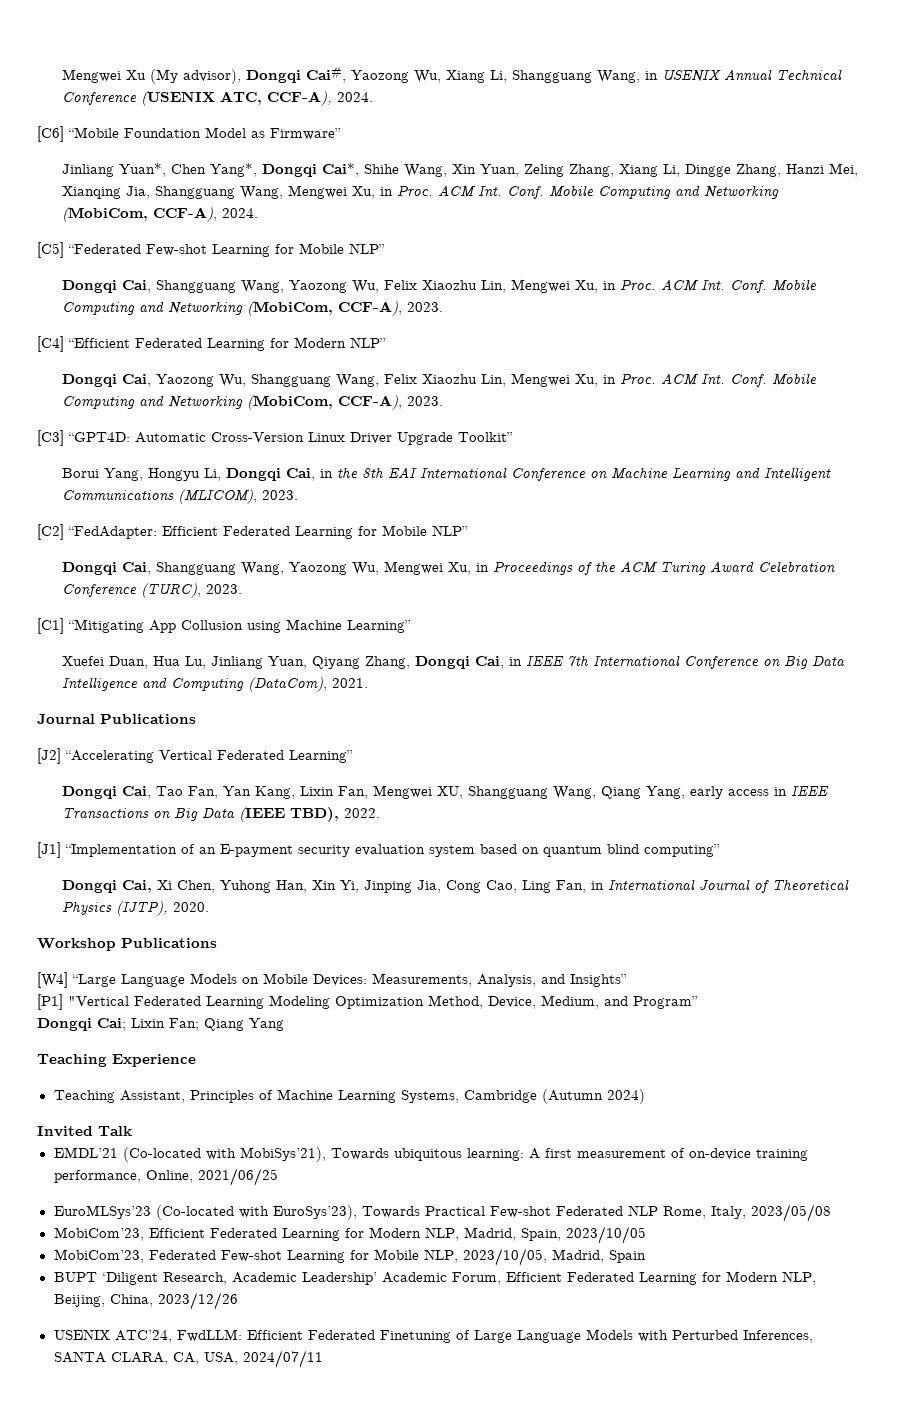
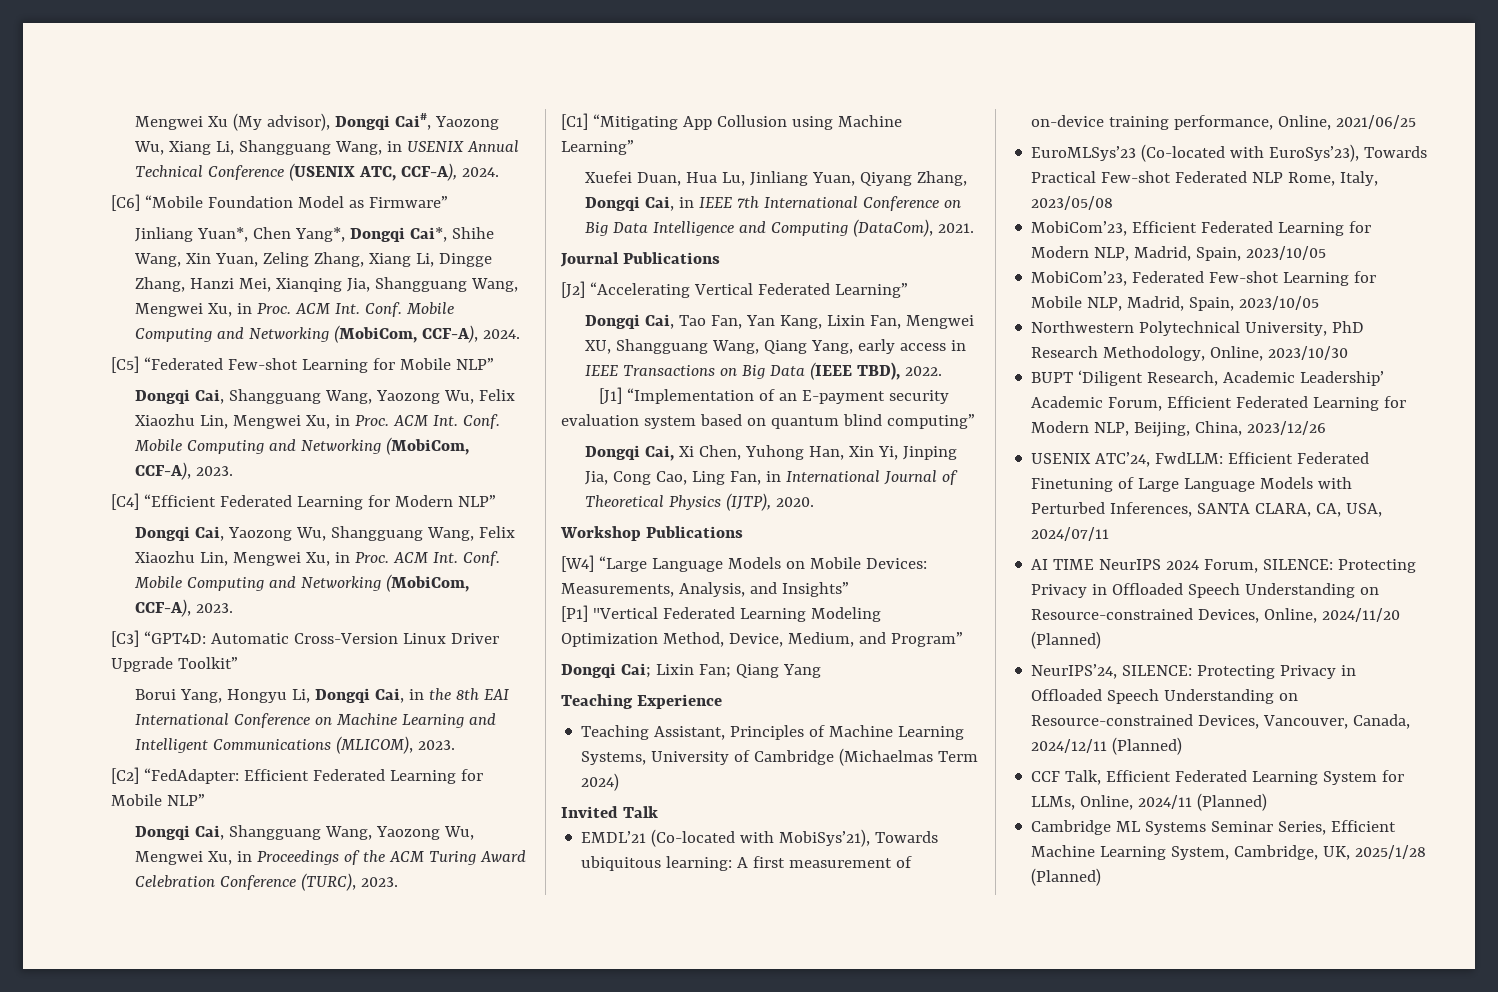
[463,1089,603,1104] Cambridge (Autumn -> [651,748,979,766] University of Cambridge (Michaelmas Term
[462,1248,646,1266] 2023/10/05, Madrid, Spain -> [1127,296,1320,311] [1031,321,1365,336] [1031,346,1349,361] Madrid, Spain, 2023/10/05 // Northwestern Polytechnical University, PhD Research Methodology, Online, 2023/10/30
(323, 1359) none -> [1031,559,1417,573] [1031,583,1380,598] [1031,608,1401,623] [1031,631,1102,649] [1031,664,1357,679] [1031,689,1299,704] [1031,714,1411,729] [1031,737,1183,755] [1031,770,1405,785] [1031,793,1268,811] [1031,820,1397,835] [1031,845,1427,860] [1031,868,1102,886] // AI TIME NeurIPS 2024 Forum, SILENCE: Protecting Privacy in Offloaded Speech Understanding on Resource-constrained Devices, Online, 2024/11/20 (Planned) // NeurIPS’24, SILENCE: Protecting Privacy in Offloaded Speech Understanding on Resource-constrained Devices, Vancouver, Canada, 2024/12/11 (Planned) // CCF Talk, Efficient Federated Learning System for LLMs, Online, 2024/11 (Planned) // Cambridge ML Systems Seminar Series, Efficient Machine Learning System, Cambridge, UK, 2025/1/28 (Planned)

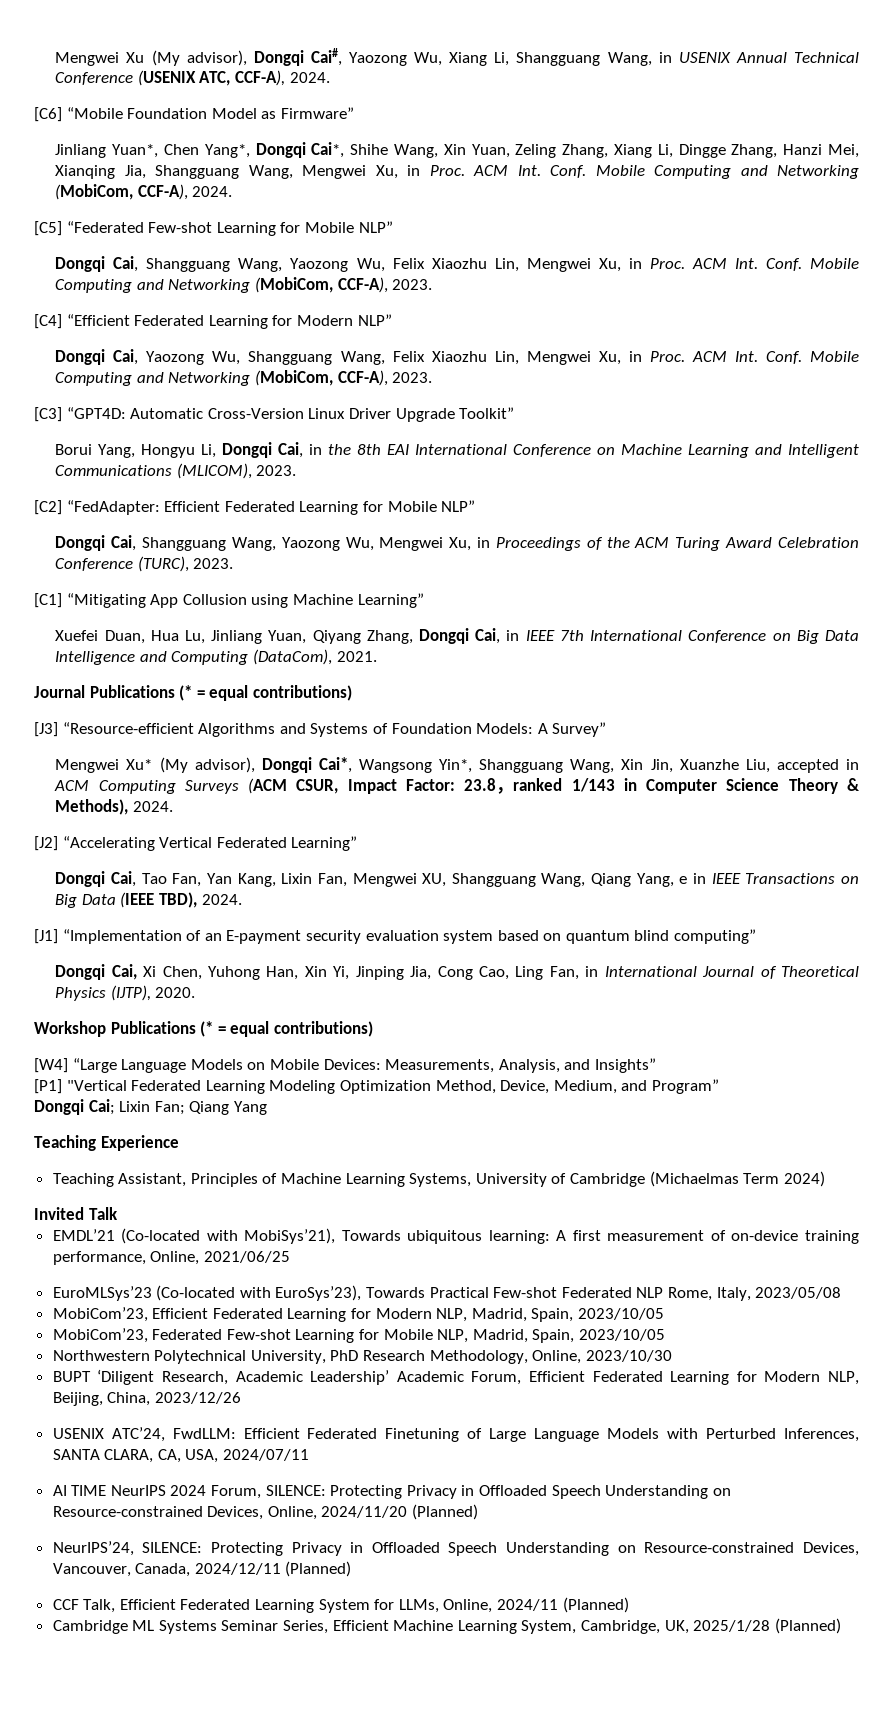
(720, 258) none -> [179,685,352,701] [34,722,607,737] [55,757,860,773] [54,778,860,794] [55,799,173,815] (* = equal contributions) // [J3] “Resource-efficient Algorithms and Systems of Foundation Models: A Survey” // Mengwei Xu* (My advisor), Dongqi Cai*, Wangsong Yin*, Shangguang Wang, Xin Jin, Xuanzhe Liu, accepted in ACM Computing Surveys (ACM CSUR, Impact Factor: 23.8，ranked 1/143 in Computer Science Theory & Methods), 2024.
[858,339,947,354] early access -> [679,876,688,884] e
[905,366,943,376] 2022. -> [201,894,242,905] 2024.
(743, 532) none -> [200,1021,373,1037] (* = equal contributions)

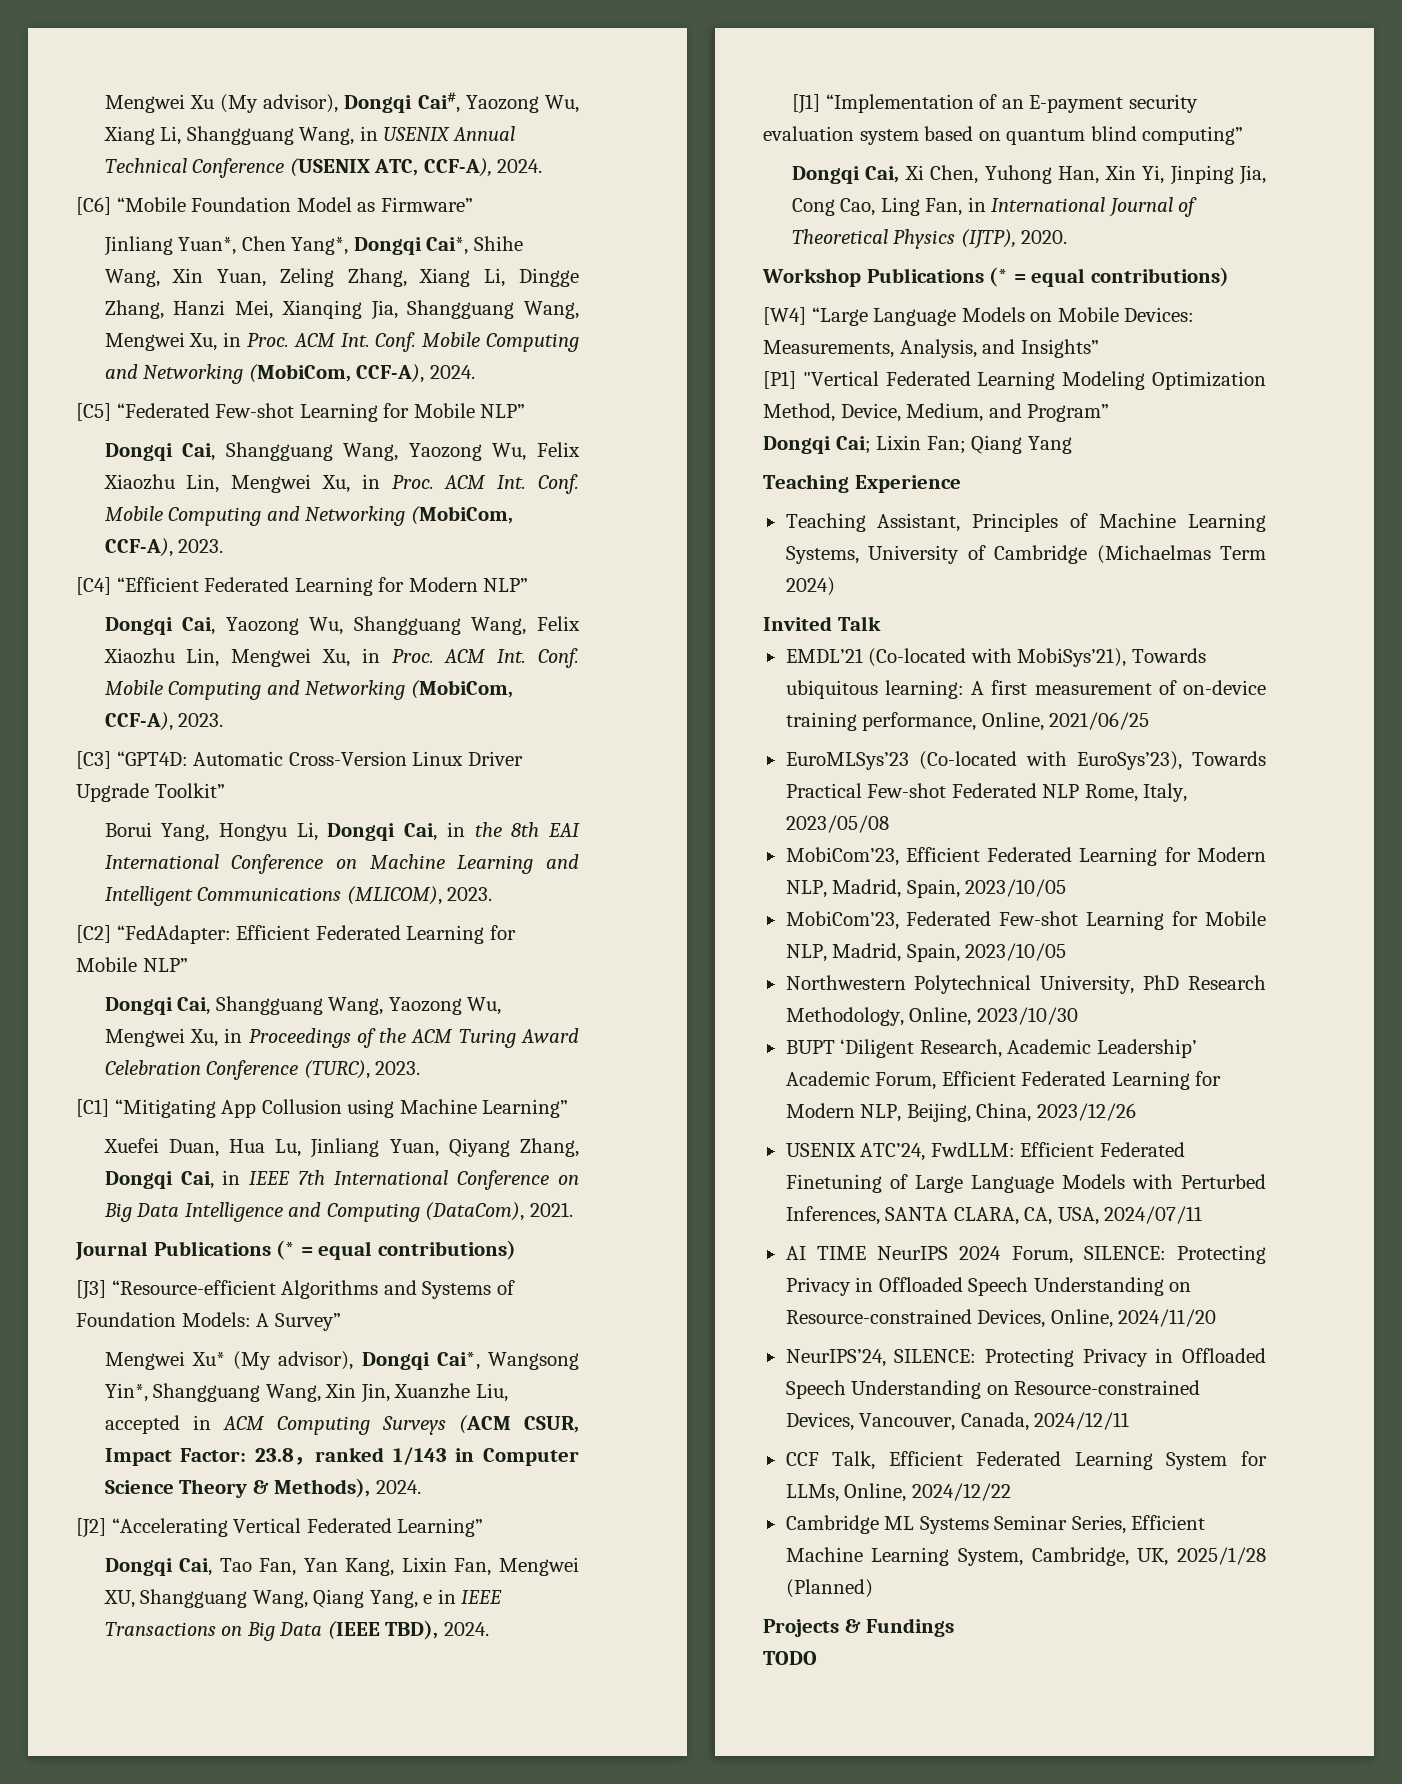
[412,1504,479,1520] (Planned) -> (1217, 1318) none
[285,1561,352,1577] (Planned) -> (1130, 1421) none
[497,1597,629,1613] 2024/11 (Planned) -> [911,1483,1011,1501] 2024/12/22
(841, 1626) none -> [763,1618,955,1637] [763,1651,817,1665] // Projects & Fundings // TODO

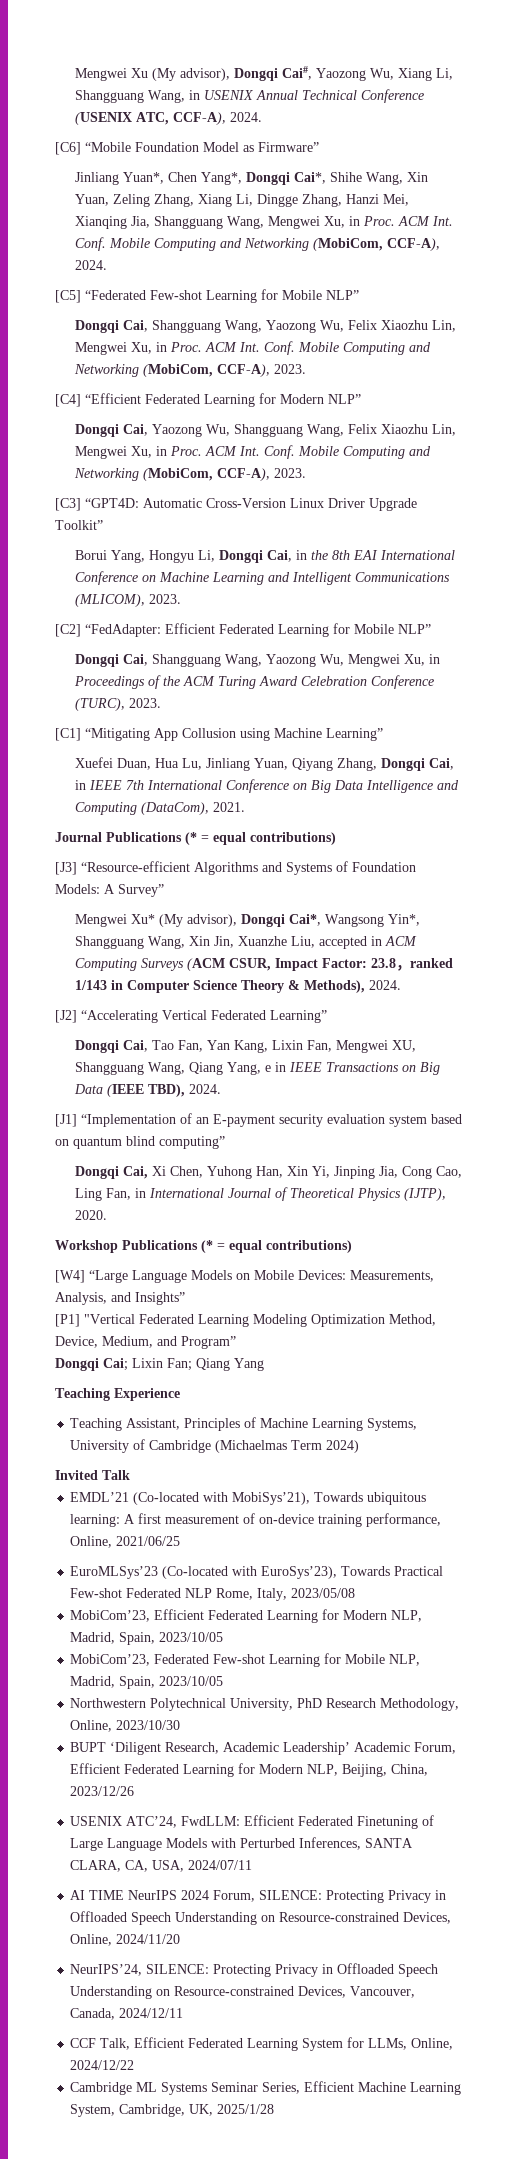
[785,1579,873,1598] [763,1618,955,1637] [763,1651,817,1665] (Planned) // Projects & Fundings // TODO -> (275, 2109) none

